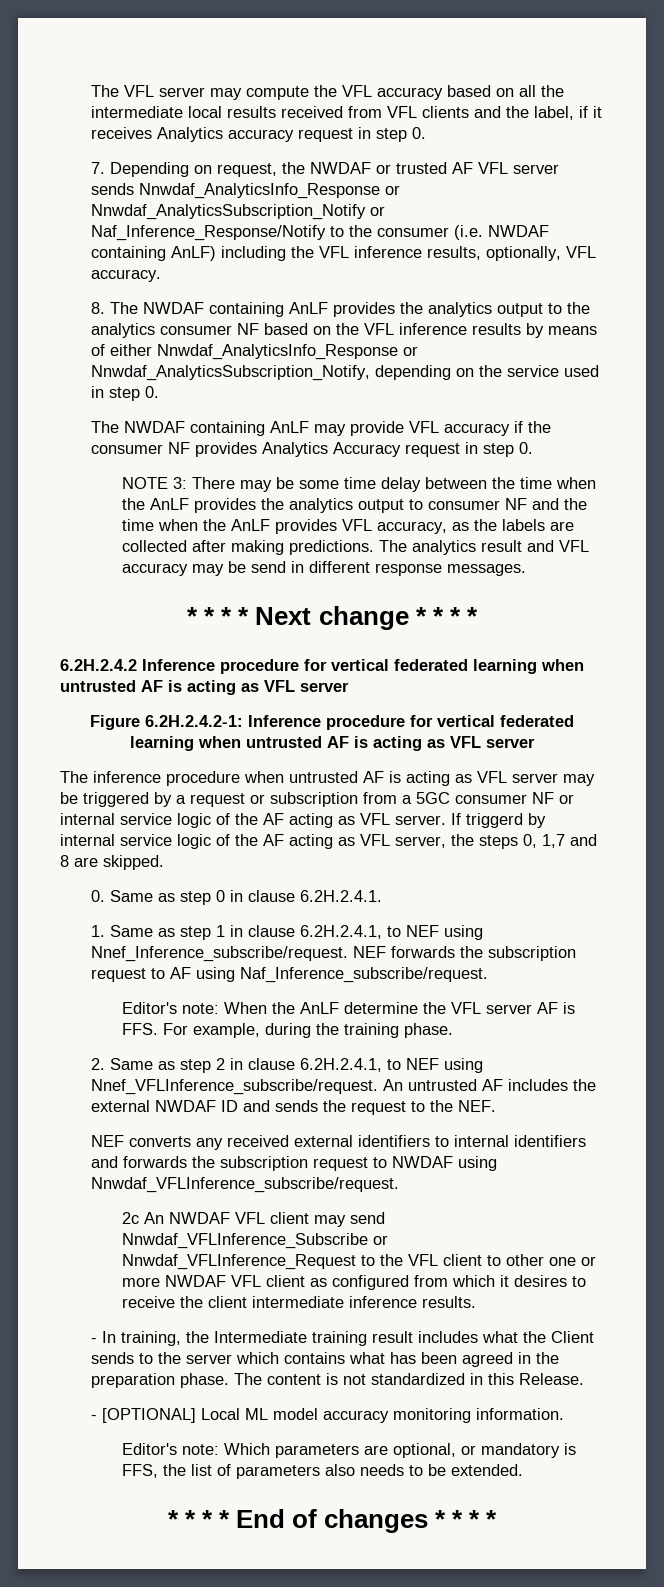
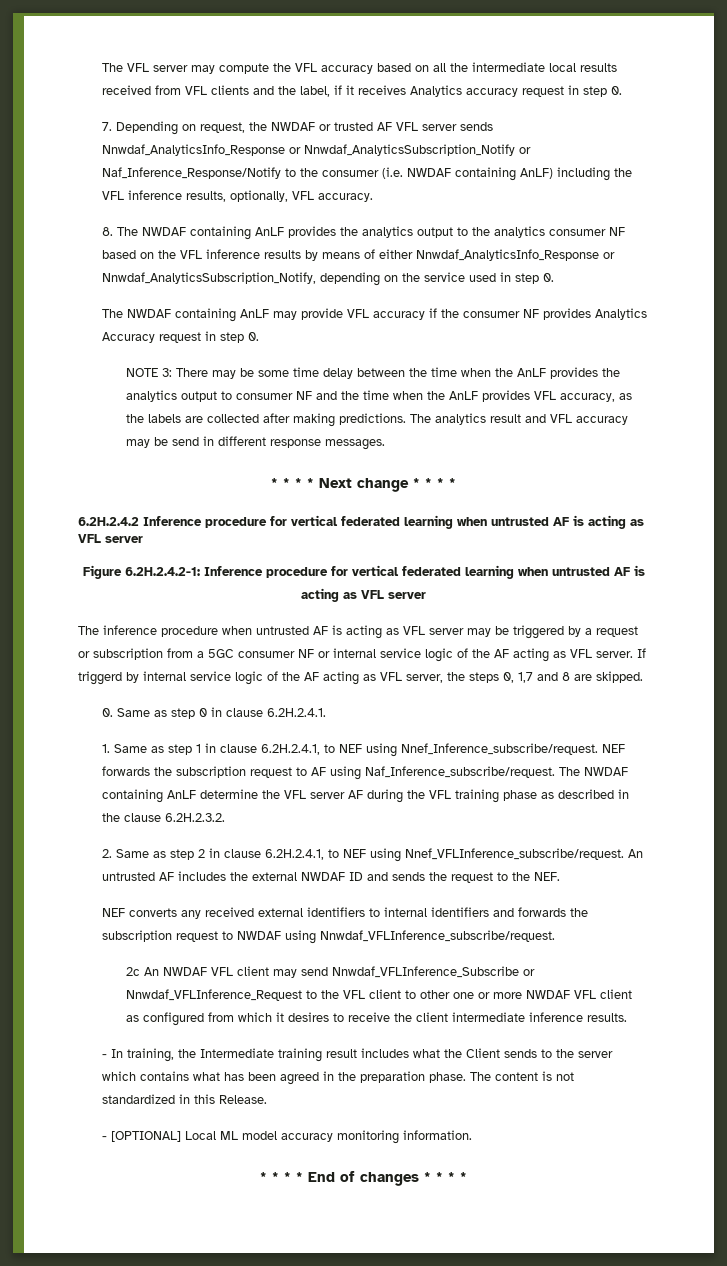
[122,1002,296,1014] // Editor's note: When the -> [559,767,629,776] [102,789,164,803] The NWDAF containing
[563,1002,576,1014] [122,1023,454,1038] is FFS. For example, during the training phase. -> [367,789,630,803] [102,813,226,822] during the VFL training phase as described in the clause 6.2H.2.3.2.
[122,1443,577,1458] [122,1464,524,1479] // Editor's note: Which parameters are optional, or mandatory is FFS, the list of parameters also needs to be extended. -> (473, 1135) none

